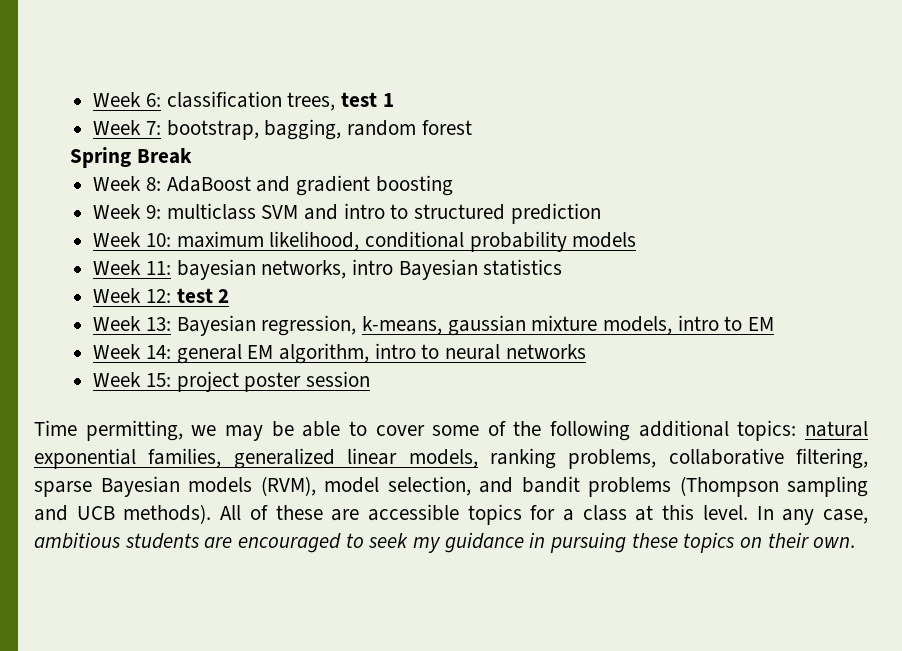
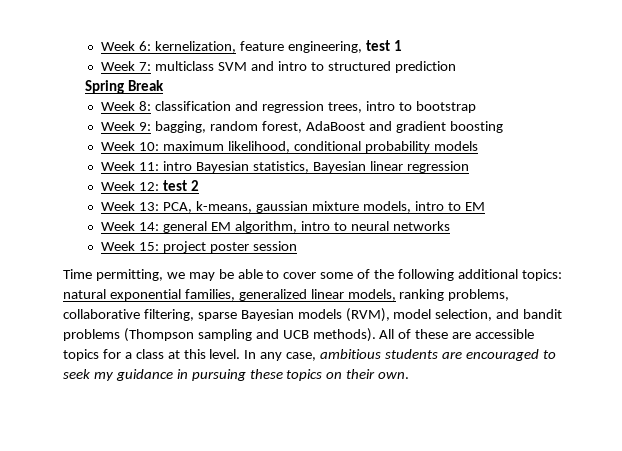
[166,91,336,111] classification trees, -> [155,41,362,53] kernelization, feature engineering,
[166,119,472,140] [70,147,192,168] [93,175,453,196] [93,204,162,219] bootstrap, bagging, random forest // Spring Break // Week 8: AdaBoost and gradient boosting // Week 9: -> (152, 66) none
(601, 213) none -> [85,80,165,94] [101,101,476,113] [101,121,503,133] // Spring Break // Week 8: classification and regression trees, intro to bootstrap // Week 9: bagging, random forest, AdaBoost and gradient boosting
[176,259,563,280] bayesian networks, intro Bayesian statistics -> [163,161,469,173] intro Bayesian statistics, Bayesian linear regression
[176,315,357,336] Bayesian regression, -> [163,202,193,213] PCA,

